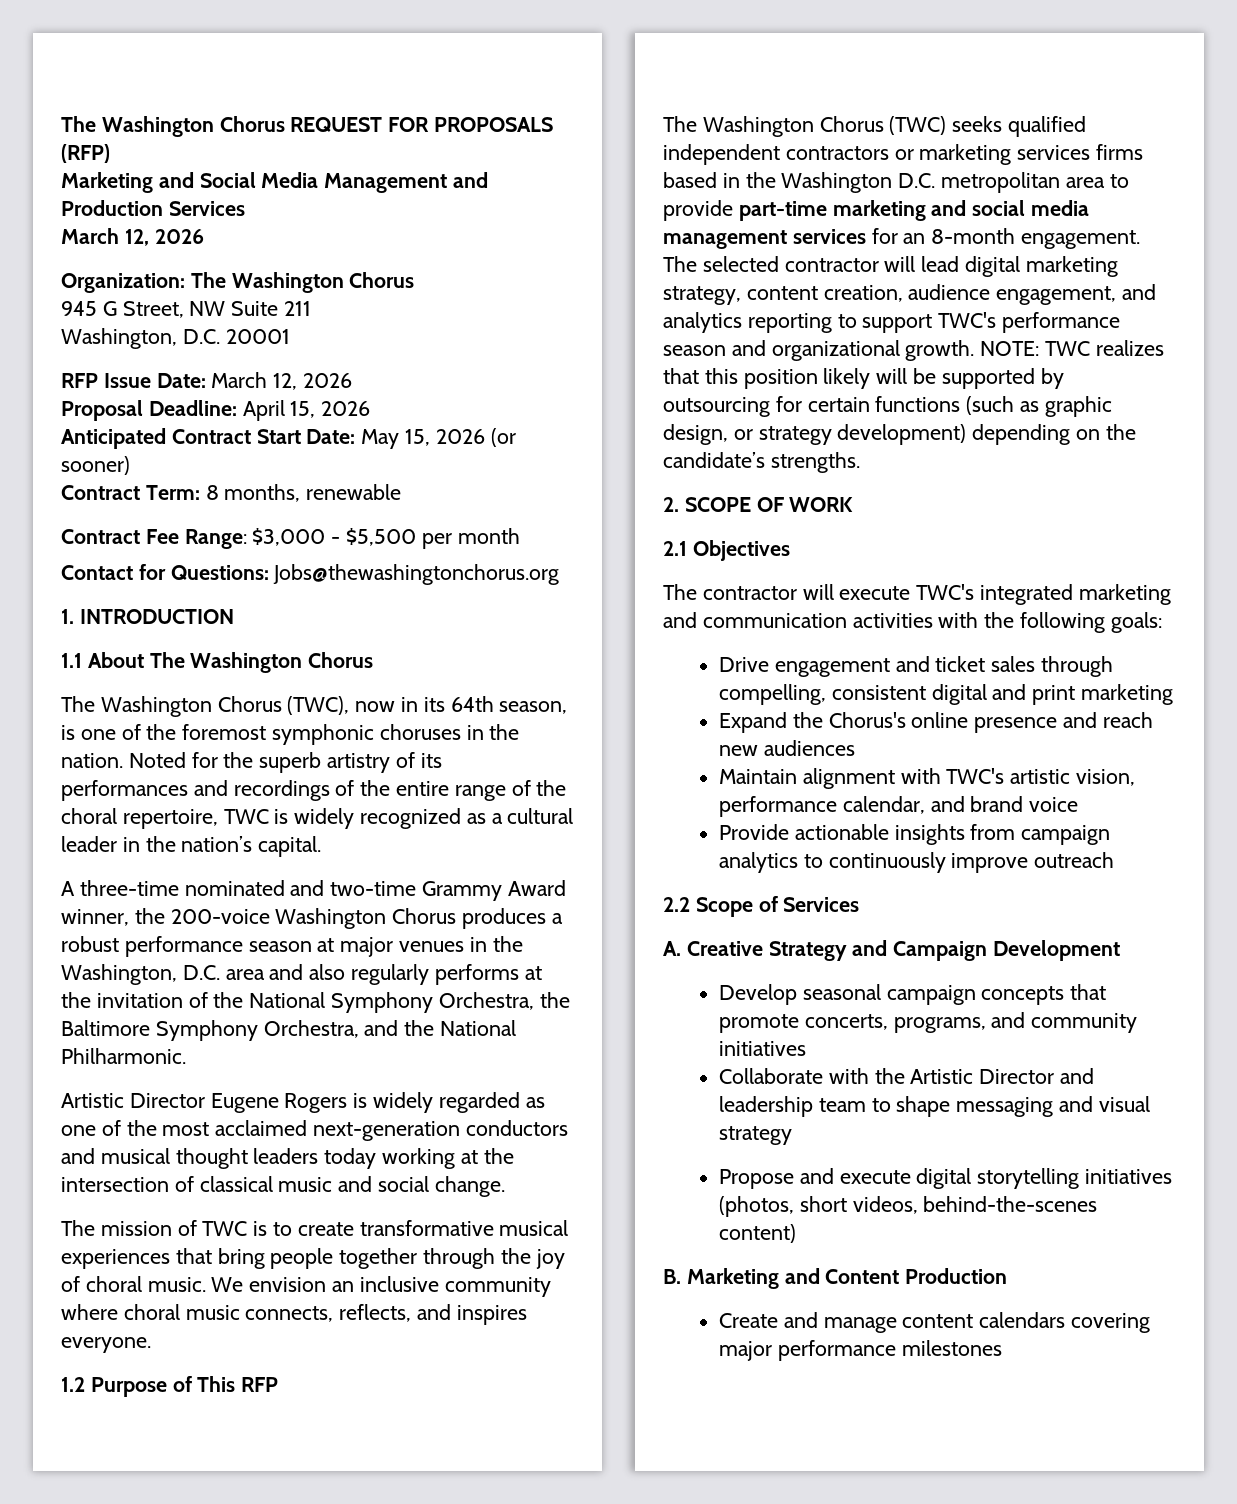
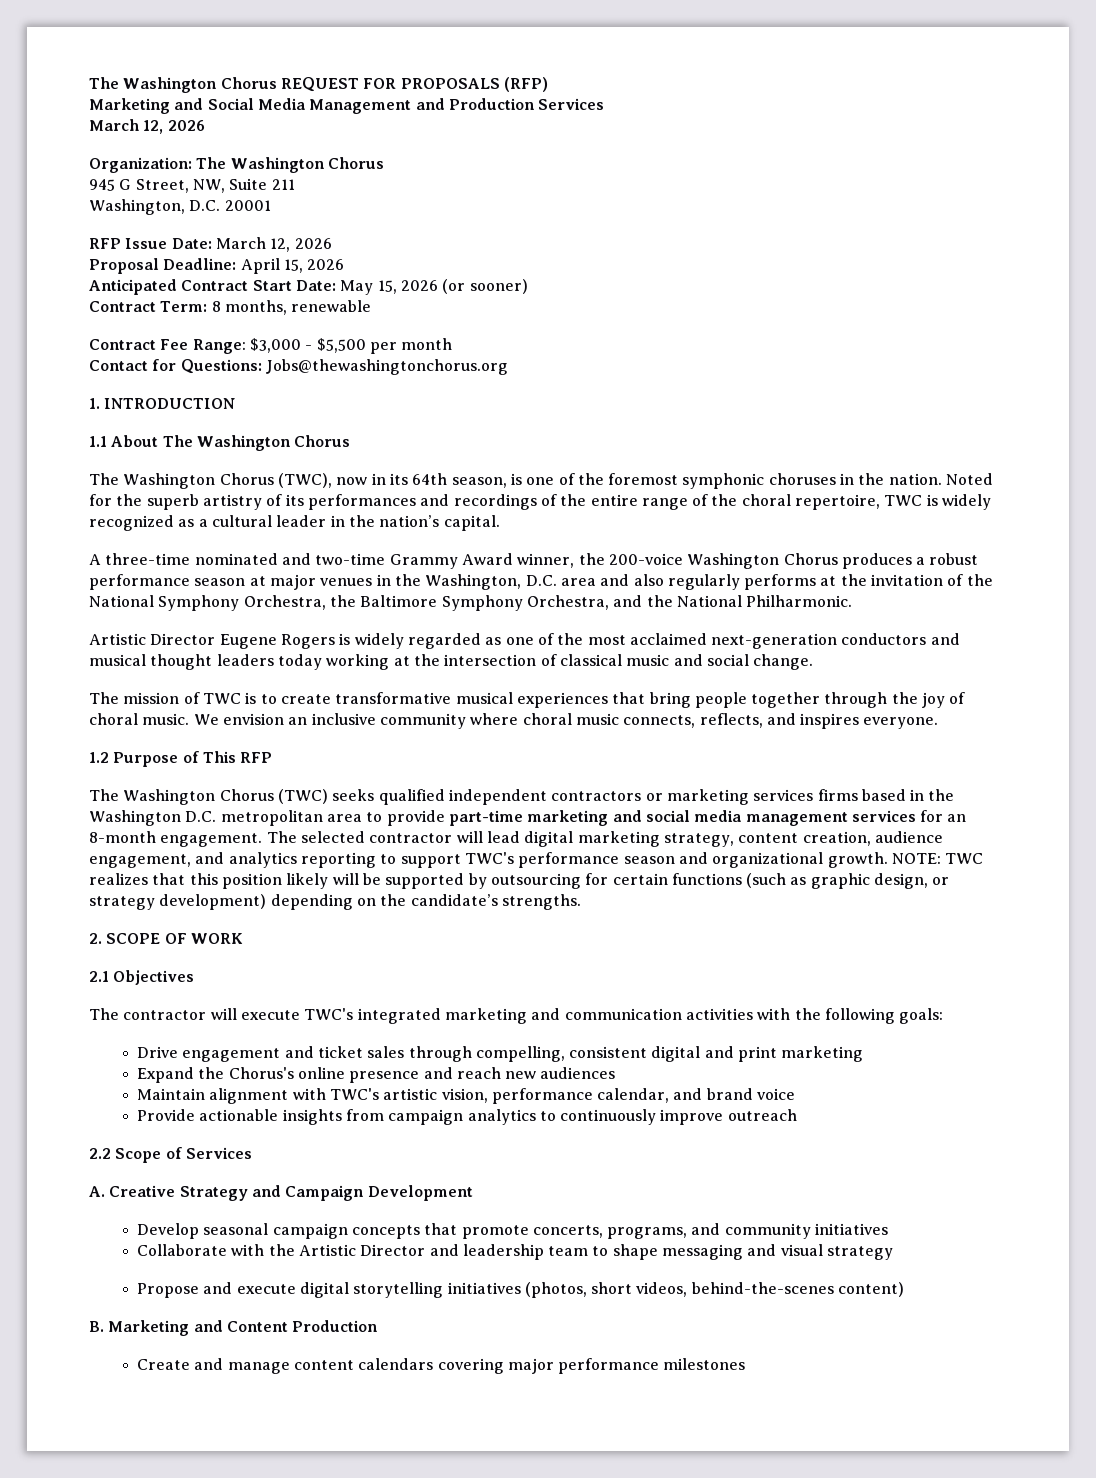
[189,301,226,316] NW -> [192,179,225,193] NW,

